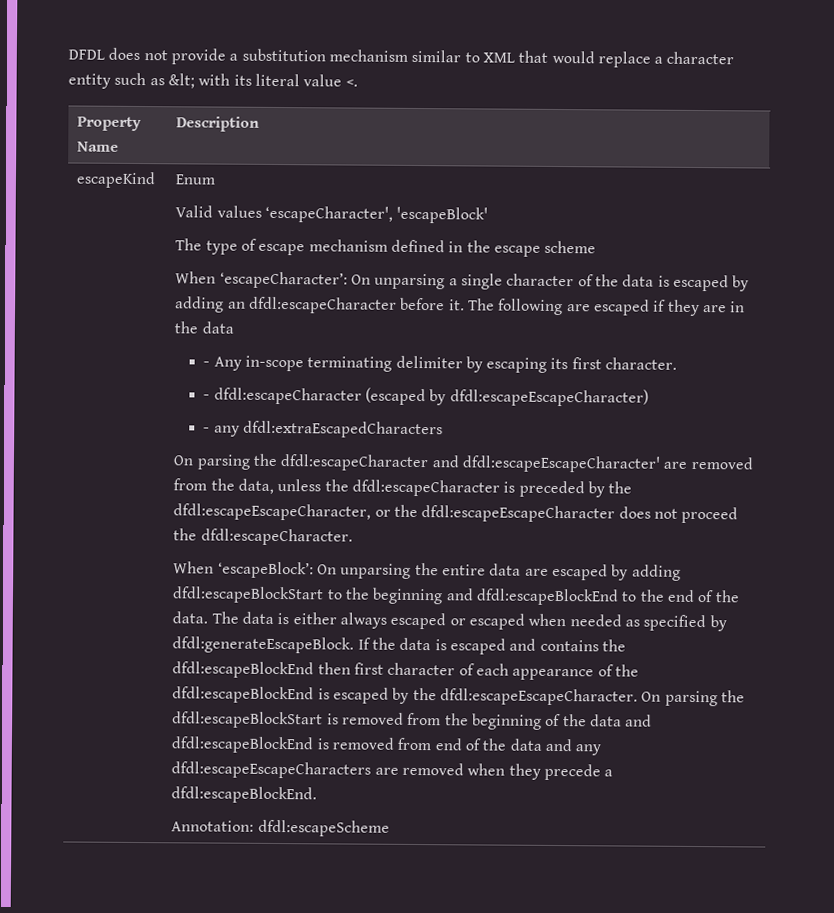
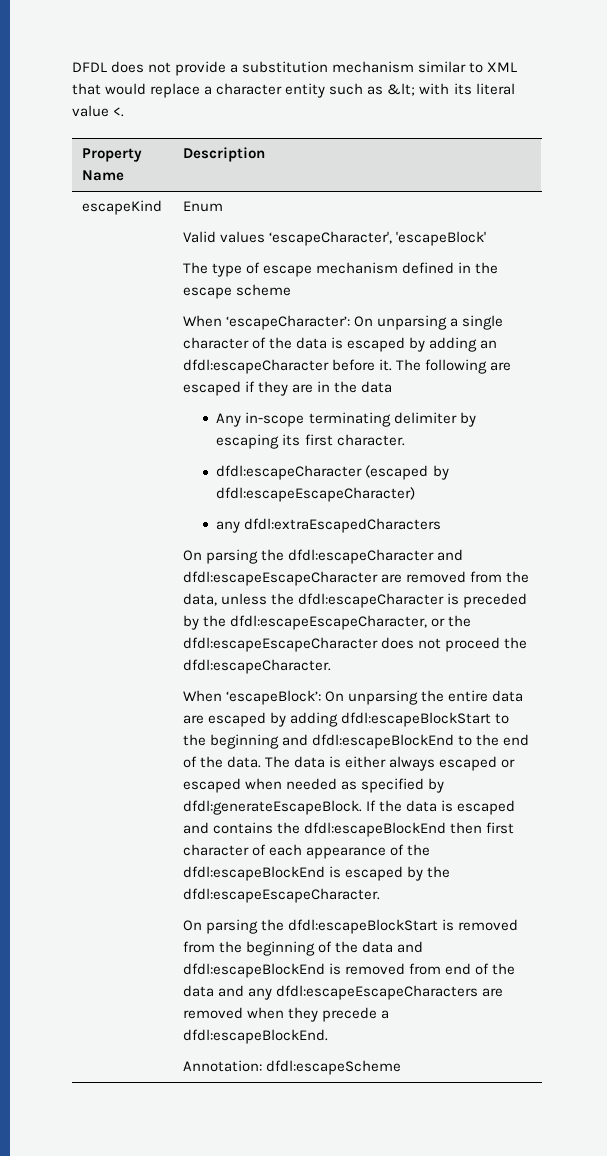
[203,361,211,367] - -> (393, 387) none
[203,394,211,400] - -> (405, 440) none
[203,427,211,433] - -> (416, 494) none
[461,455,661,473] dfdl:escapeEscapeCharacter' -> [182,571,378,586] dfdl:escapeEscapeCharacter
(638, 697) none -> (380, 895) //

